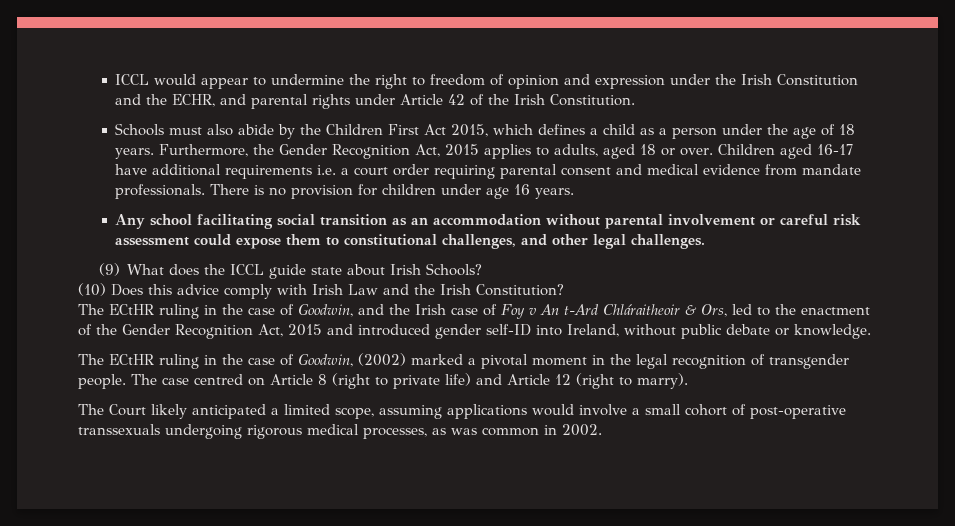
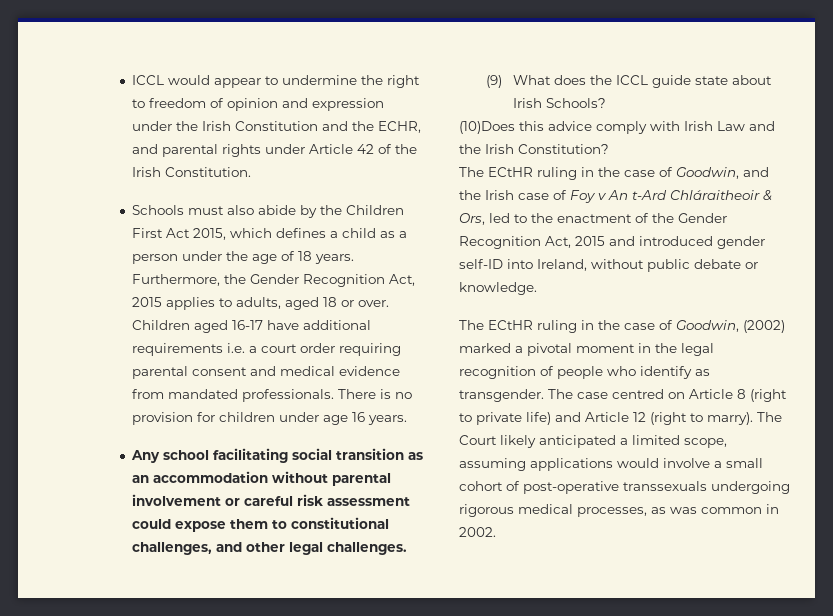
[802,164,862,175] mandate -> [167,389,238,399] mandated
[78,283,143,296] (10) Does -> [459,121,515,134] (10)Does
[769,354,849,369] [78,374,126,389] transgender people. -> [557,366,710,379] [459,389,544,402] people who identify as transgender.
(688, 381) // -> (753, 418) none

